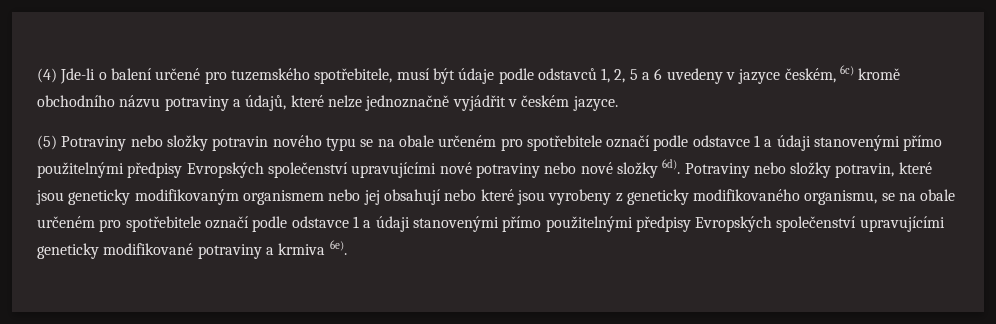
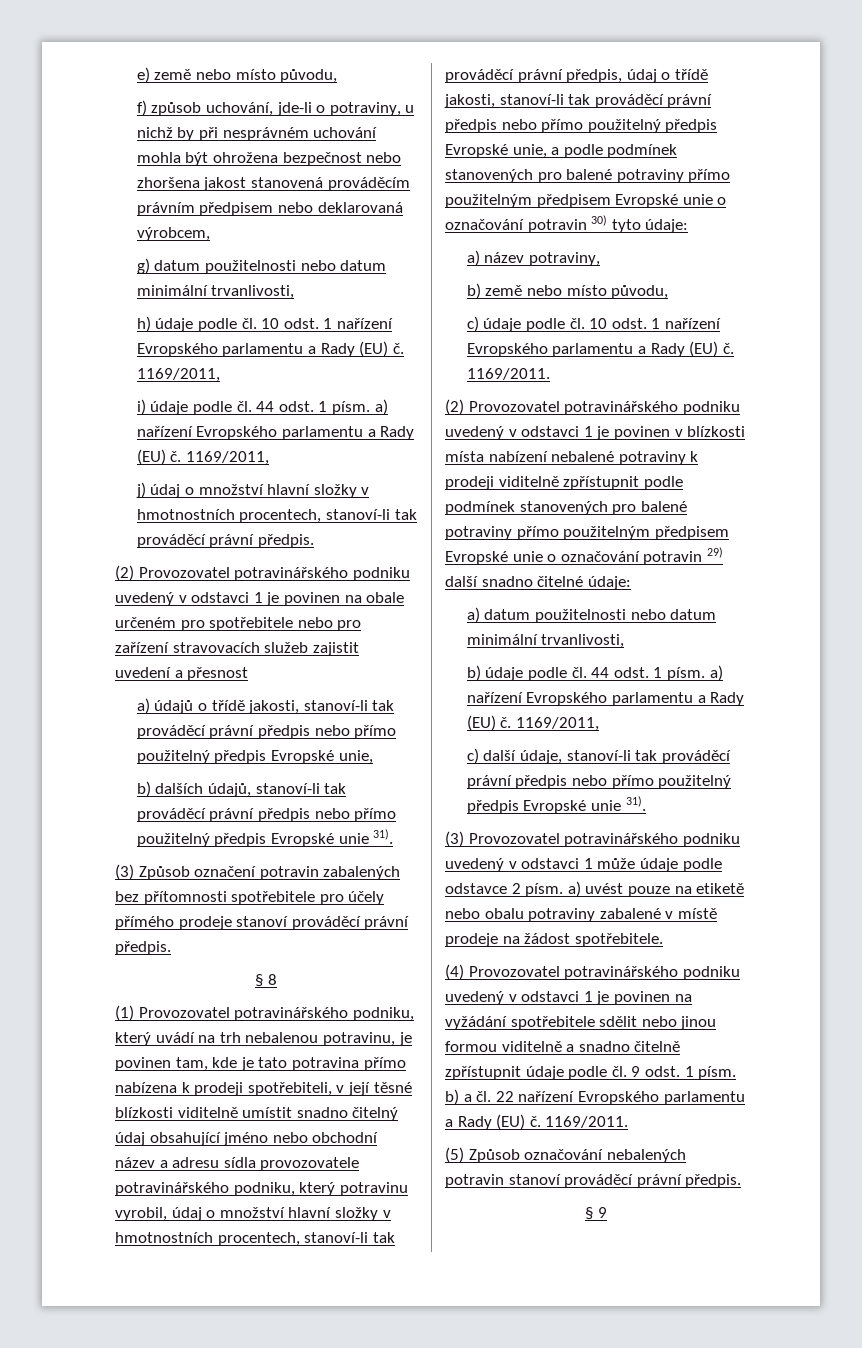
[37,65,901,84] [37,95,618,111] [37,135,943,151] [37,159,932,178] [36,189,956,205] [37,216,945,232] [37,240,347,259] (4) Jde-li o balení určené pro tuzemského spotřebitele, musí být údaje podle odstavců 1, 2, 5 a 6 uvedeny v jazyce českém, 6c) kromě obchodního názvu potraviny a údajů, které nelze jednoznačně vyjádřit v českém jazyce. // (5) Potraviny nebo složky potravin nového typu se na obale určeném pro spotřebitele označí podle odstavce 1 a údaji stanovenými přímo použitelnými předpisy Evropských společenství upravujícími nové potraviny nebo nové složky 6d). Potraviny nebo složky potravin, které jsou geneticky modifikovaným organismem nebo jej obsahují nebo které jsou vyrobeny z geneticky modifikovaného organismu, se na obale určeném pro spotřebitele označí podle odstavce 1 a údaji stanovenými přímo použitelnými předpisy Evropských společenství upravujícími geneticky modifikované potraviny a krmiva 6e). -> [136,67,338,83] [136,100,415,116] [136,127,378,141] [136,152,402,166] [136,177,410,191] [136,202,403,216] [136,227,210,241] [136,258,387,274] [136,285,295,299] [136,316,393,332] [136,341,404,357] [136,368,220,382] [136,399,388,415] [136,426,415,440] [136,449,270,465] [135,482,370,498] [136,509,417,523] [136,534,315,548] [115,565,410,581] [115,592,405,606] [115,617,362,631] [115,642,359,656] [115,667,249,681] [136,698,395,714] [136,725,397,739] [136,750,373,764] [136,781,347,797] [136,808,397,822] [136,829,394,847] [115,864,401,880] [115,891,385,905] [115,916,410,930] [115,941,171,955] [255,974,277,987] [115,1005,414,1021] [115,1032,412,1046] [115,1057,406,1071] [115,1082,412,1096] [115,1107,399,1121] [115,1132,379,1146] [115,1157,360,1171] [115,1182,408,1196] [115,1207,391,1221] [115,1232,395,1246] [445,69,708,83] [444,94,713,108] [445,119,718,133] [445,144,678,158] [445,169,731,183] [445,194,727,208] [445,215,689,233] [466,250,601,266] [466,283,669,299] [466,316,721,332] [466,341,734,357] [466,368,550,380] [445,399,740,415] [445,426,746,440] [445,451,699,465] [445,476,683,490] [445,501,687,515] [445,526,729,540] [445,547,723,565] [445,576,631,590] [466,607,717,623] [466,634,625,648] [466,665,723,681] [466,692,745,706] [466,715,600,731] [466,748,731,764] [466,775,732,789] [466,796,646,814] [445,831,740,847] [445,858,722,872] [445,881,745,897] [445,908,717,922] [445,933,663,947] [445,964,740,980] [445,991,692,1005] [445,1016,717,1030] [445,1041,681,1052] [445,1066,737,1080] [445,1089,745,1105] [445,1114,629,1130] [445,1147,686,1163] [445,1174,742,1188] [585,1207,607,1220] e) země nebo místo původu, // f) způsob uchování, jde-li o potraviny, u nichž by při nesprávném uchování mohla být ohrožena bezpečnost nebo zhoršena jakost stanovená prováděcím právním předpisem nebo deklarovaná výrobcem, // g) datum použitelnosti nebo datum minimální trvanlivosti, // h) údaje podle čl. 10 odst. 1 nařízení Evropského parlamentu a Rady (EU) č. 1169/2011, // i) údaje podle čl. 44 odst. 1 písm. a) nařízení Evropského parlamentu a Rady (EU) č. 1169/2011, // j) údaj o množství hlavní složky v hmotnostních procentech, stanoví-li tak prováděcí právní předpis. // (2) Provozovatel potravinářského podniku uvedený v odstavci 1 je povinen na obale určeném pro spotřebitele nebo pro zařízení stravovacích služeb zajistit uvedení a přesnost // a) údajů o třídě jakosti, stanoví-li tak prováděcí právní předpis nebo přímo použitelný předpis Evropské unie, // b) dalších údajů, stanoví-li tak prováděcí právní předpis nebo přímo použitelný předpis Evropské unie 31). // (3) Způsob označení potravin zabalených bez přítomnosti spotřebitele pro účely přímého prodeje stanoví prováděcí právní předpis. // § 8 // (1) Provozovatel potravinářského podniku, který uvádí na trh nebalenou potravinu, je povinen tam, kde je tato potravina přímo nabízena k prodeji spotřebiteli, v její těsné blízkosti viditelně umístit snadno čitelný údaj obsahující jméno nebo obchodní název a adresu sídla provozovatele potravinářského podniku, který potravinu vyrobil, údaj o množství hlavní složky v hmotnostních procentech, stanoví-li tak prováděcí právní předpis, údaj o třídě jakosti, stanoví-li tak prováděcí právní předpis nebo přímo použitelný předpis Evropské unie, a podle podmínek stanovených pro balené potraviny přímo použitelným předpisem Evropské unie o označování potravin 30) tyto údaje: // a) název potraviny, // b) země nebo místo původu, // c) údaje podle čl. 10 odst. 1 nařízení Evropského parlamentu a Rady (EU) č. 1169/2011. // (2) Provozovatel potravinářského podniku uvedený v odstavci 1 je povinen v blízkosti místa nabízení nebalené potraviny k prodeji viditelně zpřístupnit podle podmínek stanovených pro balené potraviny přímo použitelným předpisem Evropské unie o označování potravin 29) další snadno čitelné údaje: // a) datum použitelnosti nebo datum minimální trvanlivosti, // b) údaje podle čl. 44 odst. 1 písm. a) nařízení Evropského parlamentu a Rady (EU) č. 1169/2011, // c) další údaje, stanoví-li tak prováděcí právní předpis nebo přímo použitelný předpis Evropské unie 31). // (3) Provozovatel potravinářského podniku uvedený v odstavci 1 může údaje podle odstavce 2 písm. a) uvést pouze na etiketě nebo obalu potraviny zabalené v místě prodeje na žádost spotřebitele. // (4) Provozovatel potravinářského podniku uvedený v odstavci 1 je povinen na vyžádání spotřebitele sdělit nebo jinou formou viditelně a snadno čitelně zpřístupnit údaje podle čl. 9 odst. 1 písm. b) a čl. 22 nařízení Evropského parlamentu a Rady (EU) č. 1169/2011. // (5) Způsob označování nebalených potravin stanoví prováděcí právní předpis. // § 9

